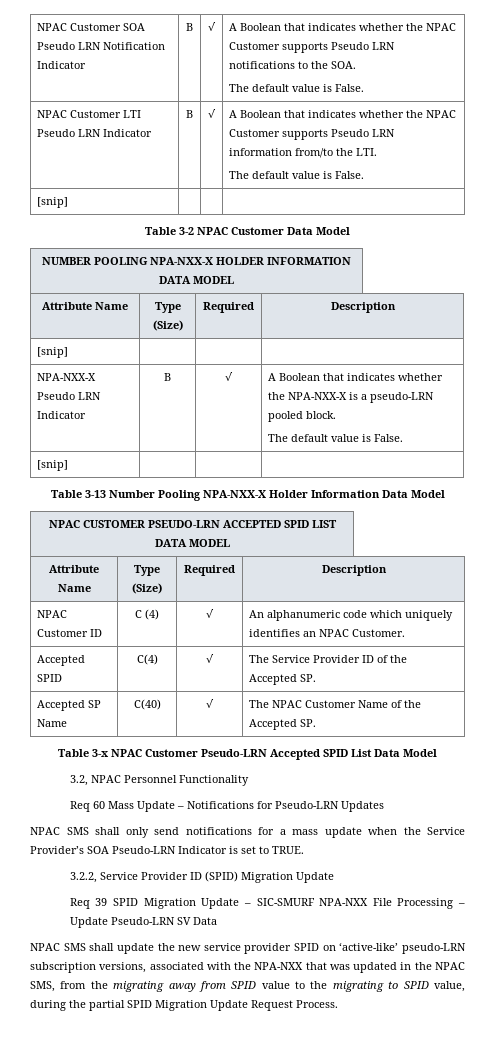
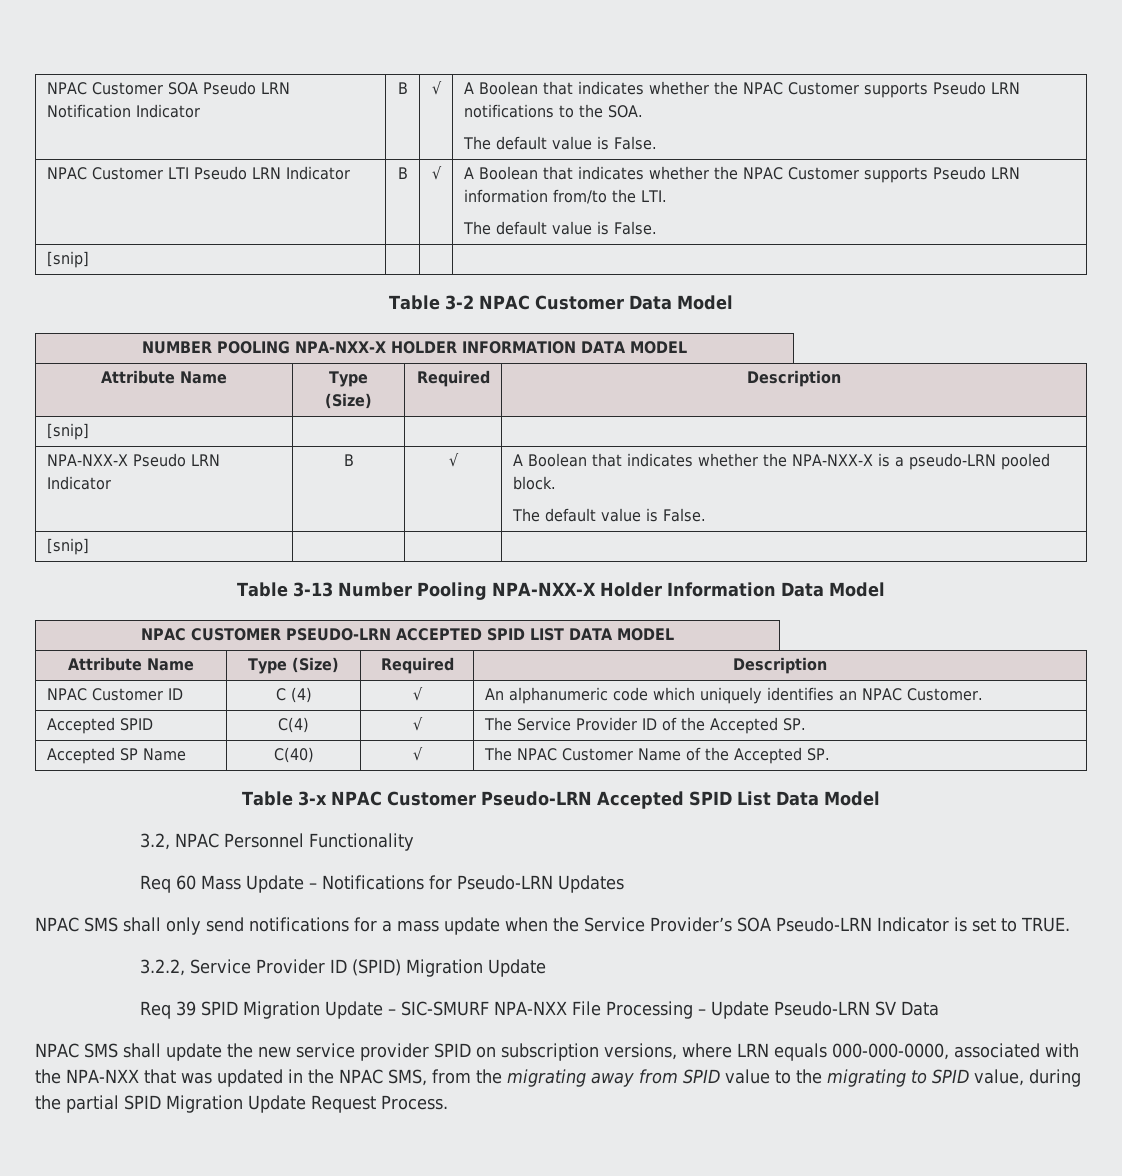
[339,942,466,954] [30,962,147,973] ‘active-like’ pseudo-LRN subscription versions, -> [500,1043,949,1061] subscription versions, where LRN equals 000-000-0000,

